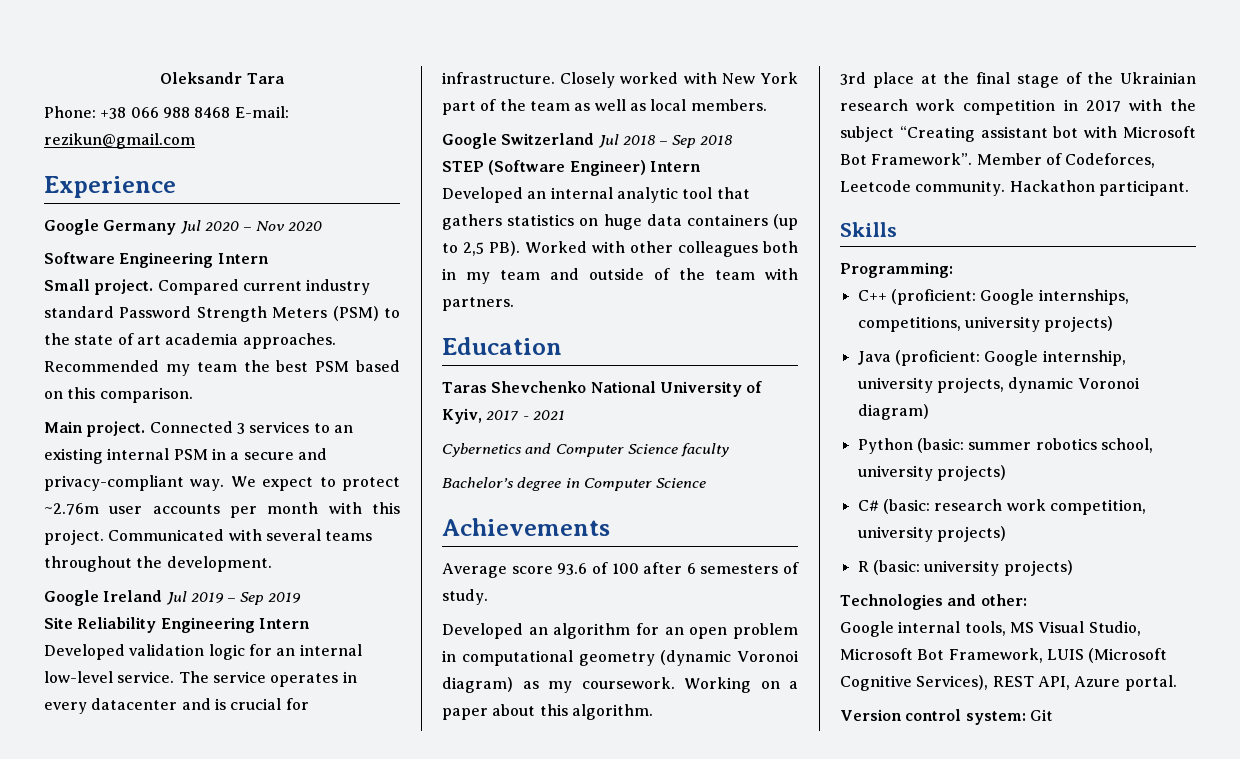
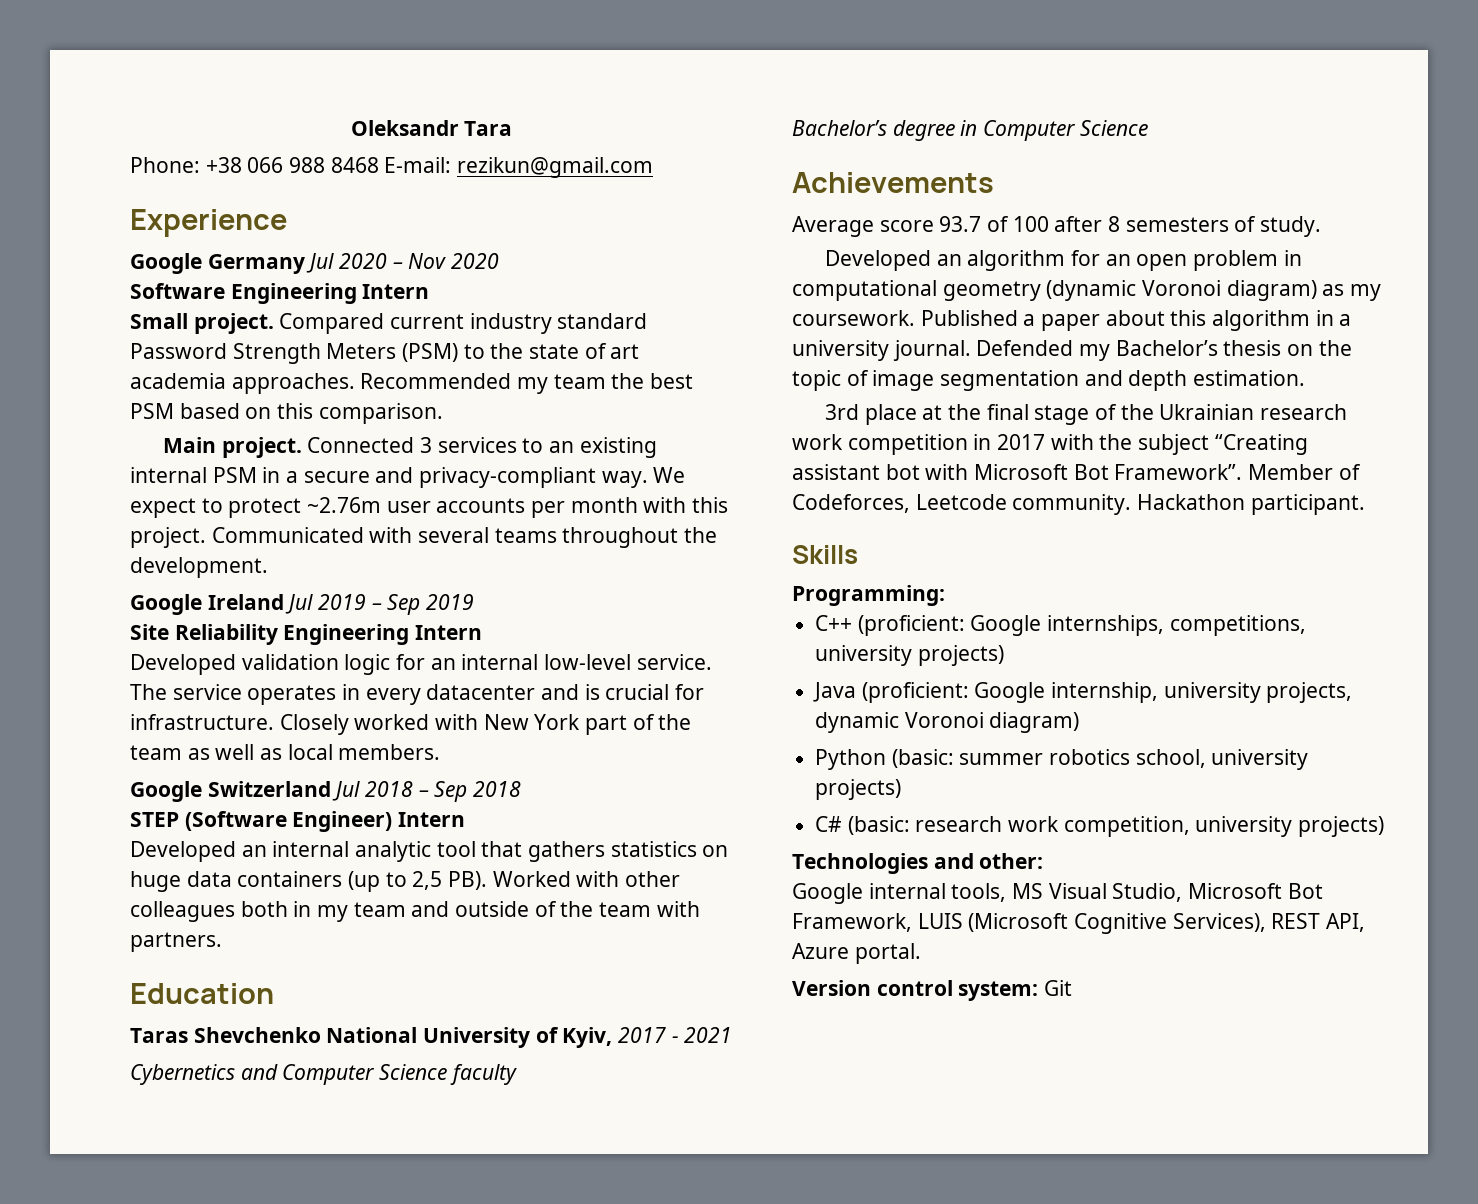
[557,563,588,575] 93.6 -> [939,216,982,232] 93.7
[686,563,696,574] 6 -> [1108,216,1121,232] 8
[684,677,780,693] Working on -> [920,310,1018,326] Published
[571,704,653,720] algorithm. -> [1212,310,1352,331] [792,340,1352,361] [792,370,1306,391] algorithm in a university journal. Defended my Bachelor’s thesis on the topic of image segmentation and depth estimation.
[857,560,1073,576] // R (basic: university projects) -> (1385, 826) none

